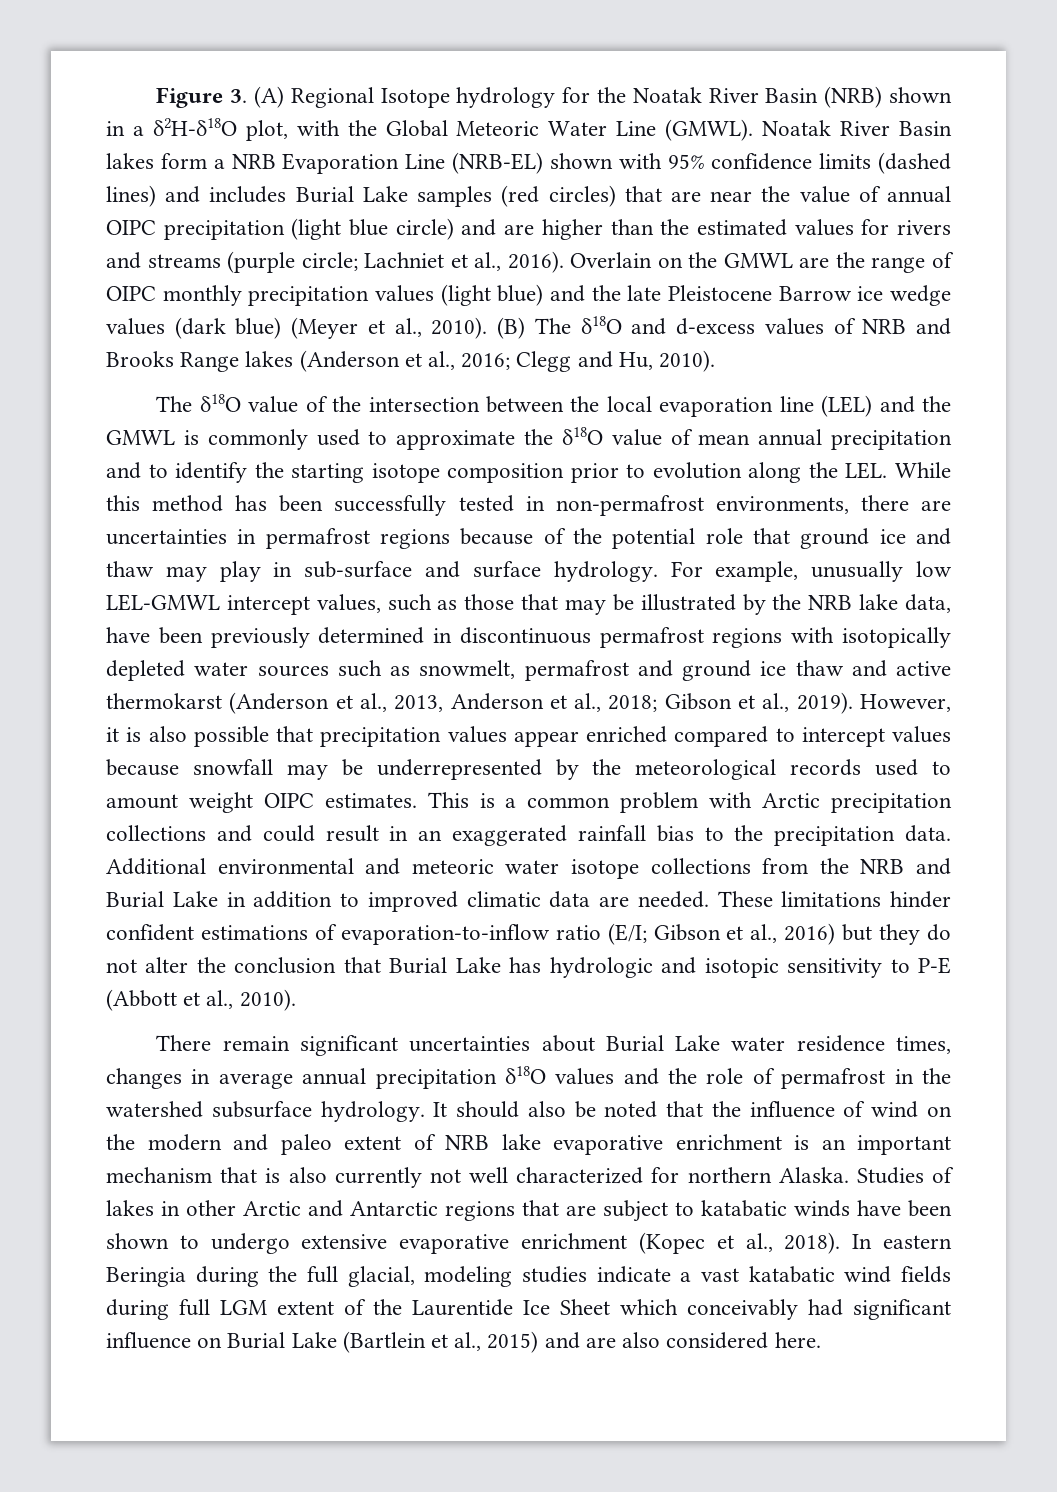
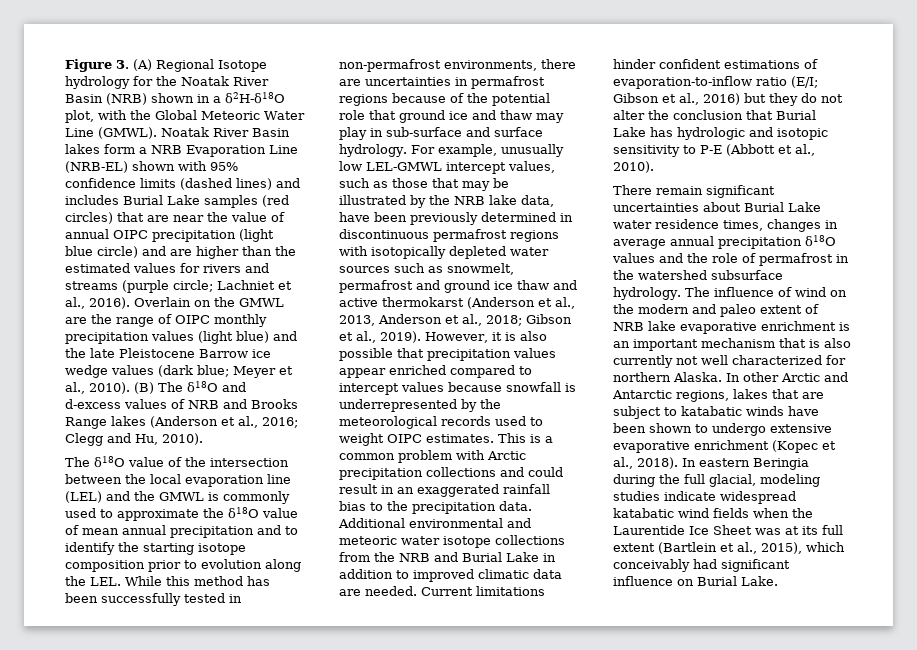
[235,317,359,339] blue) (Meyer -> [197,365,276,378] blue; Meyer
[286,759,363,780] may be -> [565,383,576,392] is
[106,794,178,809] amount -> (543, 421) none
[717,891,773,907] These -> [421,587,473,596] Current
[433,1101,741,1118] It should also be noted that the -> [684,287,710,297] The
[856,1167,954,1184] [106,1200,180,1216] Studies of lakes in -> [726,373,740,382] In
[445,1201,515,1221] regions -> [676,389,768,402] regions, lakes
[680,1268,739,1282] a vast -> [720,491,796,504] widespread
[106,1299,610,1320] during full LGM extent of the Laurentide Ice Sheet -> [753,508,813,518] [613,525,843,535] [613,542,802,554] when the Laurentide Ice Sheet was at its full extent (Bartlein et al., 2015),
[291,1331,821,1353] Lake (Bartlein et al., 2015) and are also considered here. -> [741,576,778,586] Lake.

